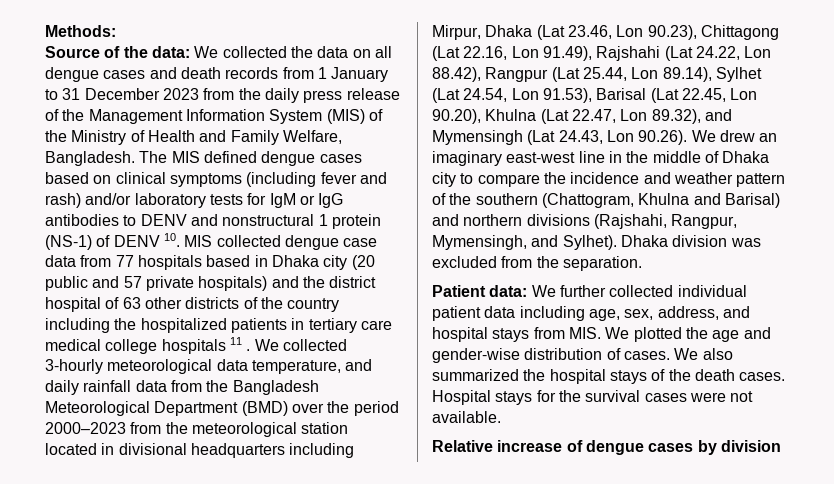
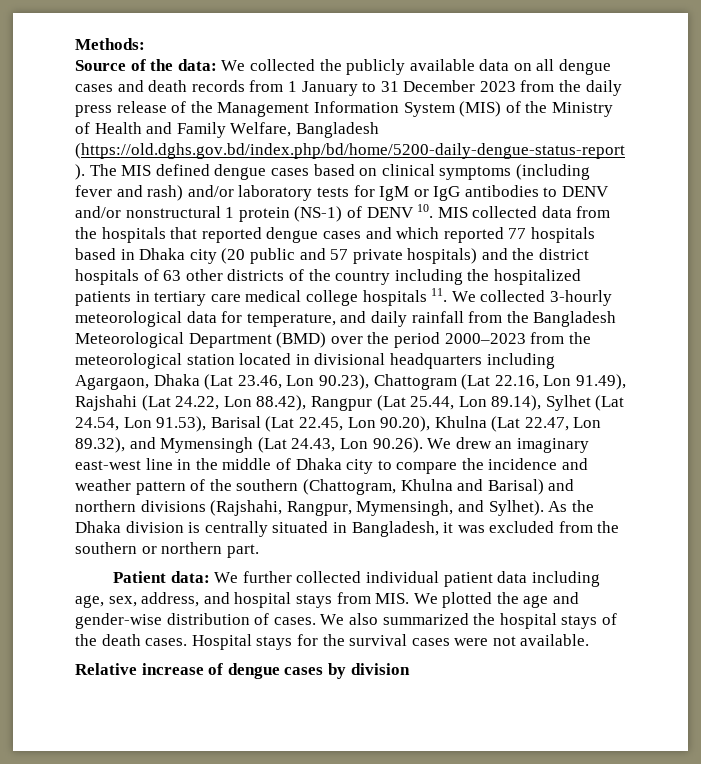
(313, 52) none -> [346,59,475,75] publicly available
[45,151,135,166] Bangladesh. -> [295,122,379,138] [75,143,625,159] [75,164,85,180] Bangladesh (https://old.dghs.gov.bd/index.php/bd/home/5200-daily-dengue-status-report ).
[190,214,218,226] and -> [75,206,121,218] and/or
[284,235,378,250] [45,255,112,267] dengue case data from -> [541,206,611,218] [75,227,504,243] data from the hospitals that reported dengue cases and which reported
[45,297,101,312] hospital -> [75,269,139,285] hospitals
[229,337,242,345] [246,349,251,351] 11 . -> [431,288,448,302] 11.
(248, 365) none -> [221,311,243,323] for
[135,380,167,392] data -> (464, 317) none
[432,25,481,40] Mirpur, -> [75,375,149,390] Agargaon,
[700,25,779,40] Chittagong -> [373,374,457,390] Chattogram
[620,235,761,247] [432,256,642,271] Dhaka division was excluded from the separation. -> [548,500,594,512] [75,521,620,537] [75,542,259,558] As the Dhaka division is centrally situated in Bangladesh, it was excluded from the southern or northern part.

